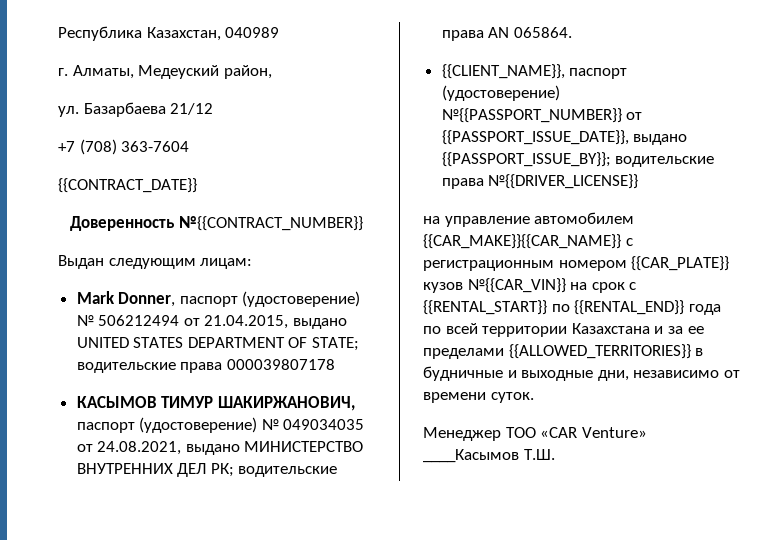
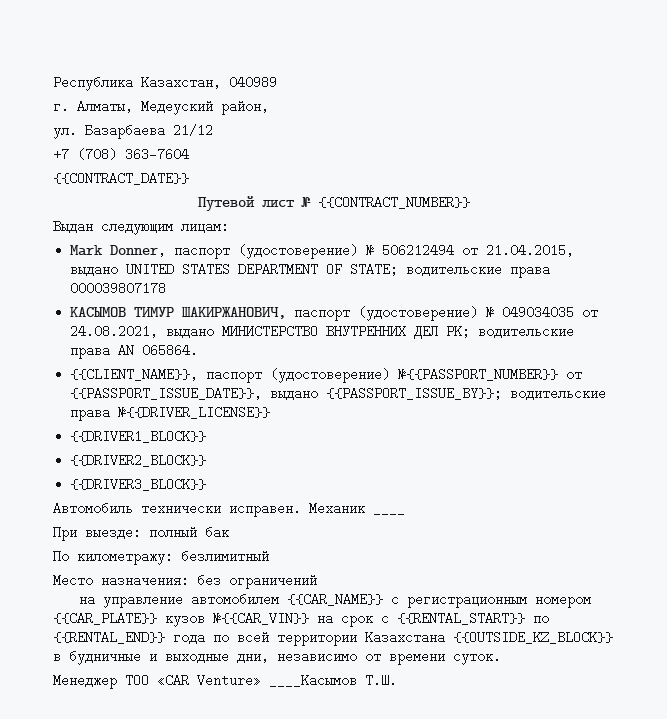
[70,216,363,231] Доверенность №{{CONTRACT_NUMBER}} -> [197,196,470,211] Путевой лист № {{CONTRACT_NUMBER}}
(639, 181) none -> [70,430,207,443] [70,454,207,467] [70,478,207,491] [53,500,405,517] [53,524,229,541] [53,548,269,565] [53,572,317,589] // {{DRIVER1_BLOCK}} // {{DRIVER2_BLOCK}} // {{DRIVER3_BLOCK}} // Автомобиль технически исправен. Механик ____ // При выезде: полный бак // По километражу: безлимитный // Место назначения: без ограничений
[423,234,621,249] {{CAR_MAKE}}{{CAR_NAME}} -> [286,593,383,606] {{CAR_NAME}}
[654,326,704,334] [423,344,691,359] и за ее пределами {{ALLOWED_TERRITORIES}} -> [453,631,613,644] {{OUTSIDE_KZ_BLOCK}}

